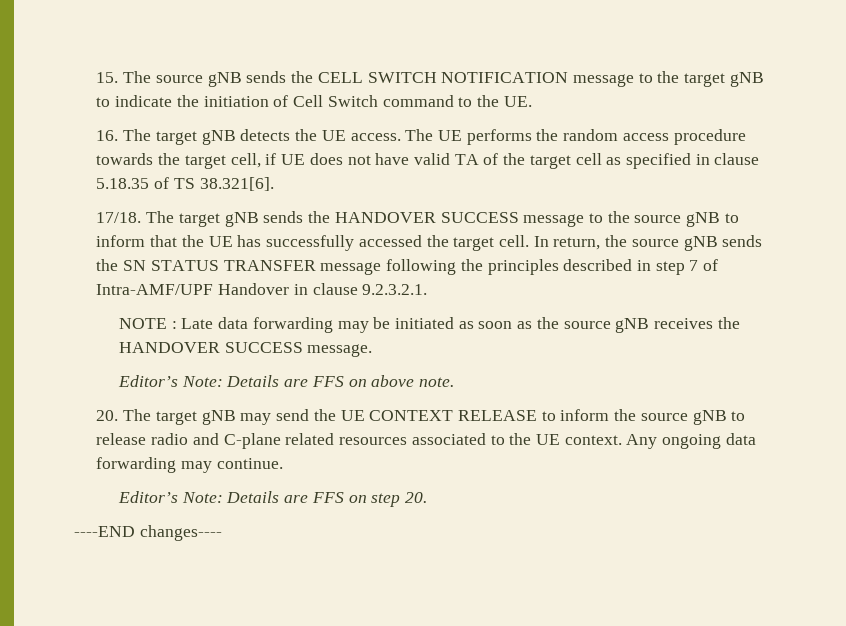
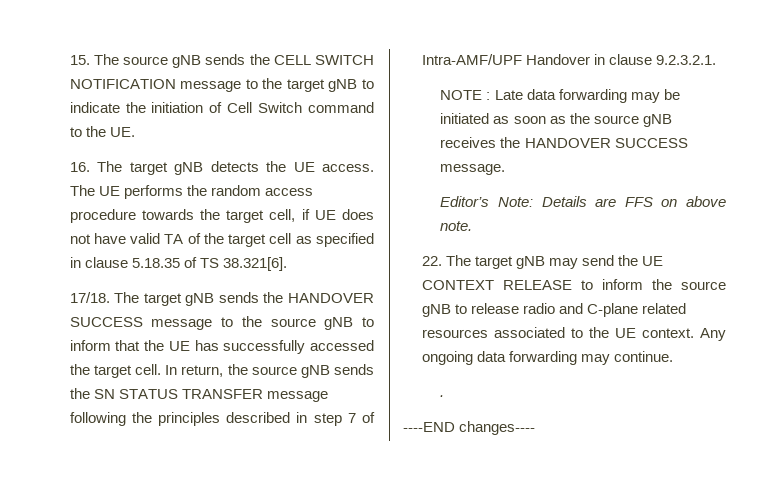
[96,410,119,421] 20. -> [421,256,442,266] 22.
[117,491,427,507] Editor’s Note: Details are FFS on step 20. -> [440,395,445,397] .

